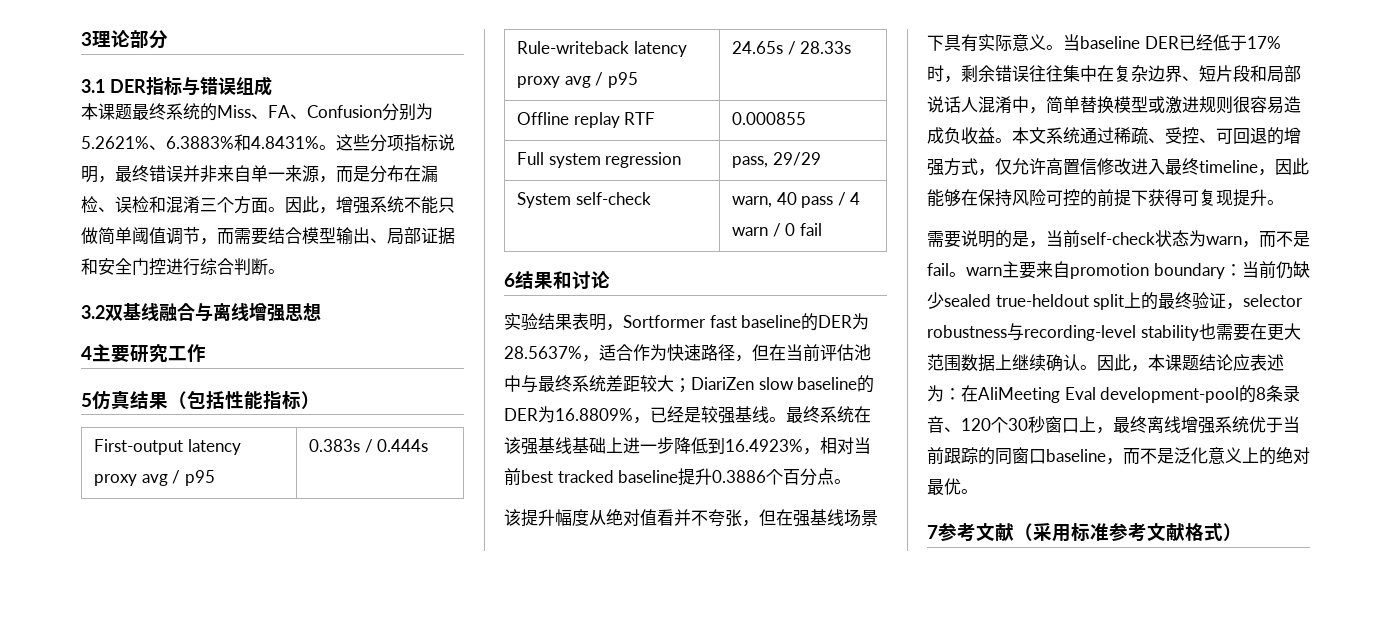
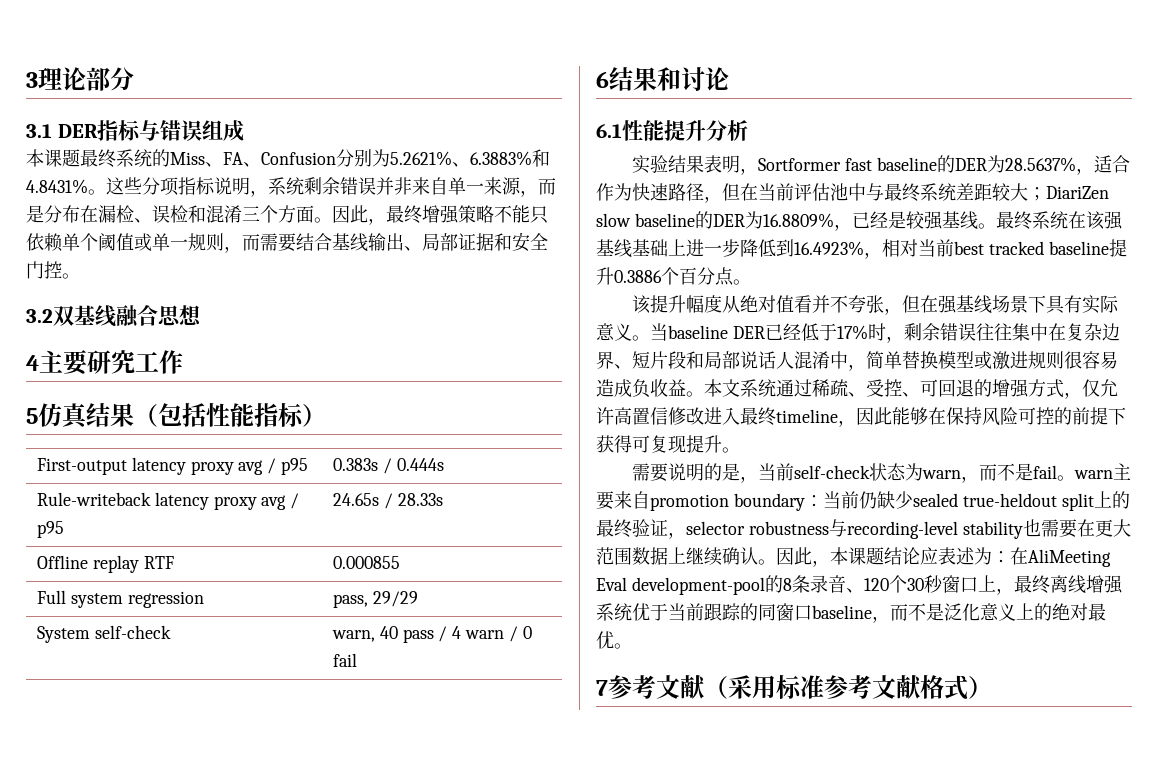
[115,165,149,182] 最终 -> [268,177,340,195] 系统剩余
[336,196,455,214] [81,227,200,245] 增强系统不能只做简单阈值调节 -> [386,205,548,224] [26,233,224,252] 最终增强策略不能只依赖单个阈值或单一规则
[302,227,336,244] 模型 -> [332,233,368,252] 基线
[166,258,268,276] 进行综合判断 -> (62, 270) none
[195,303,285,322] 与离线增强 -> (158, 315) none
(610, 280) none -> [596,120,748,141] // 6.1性能提升分析

